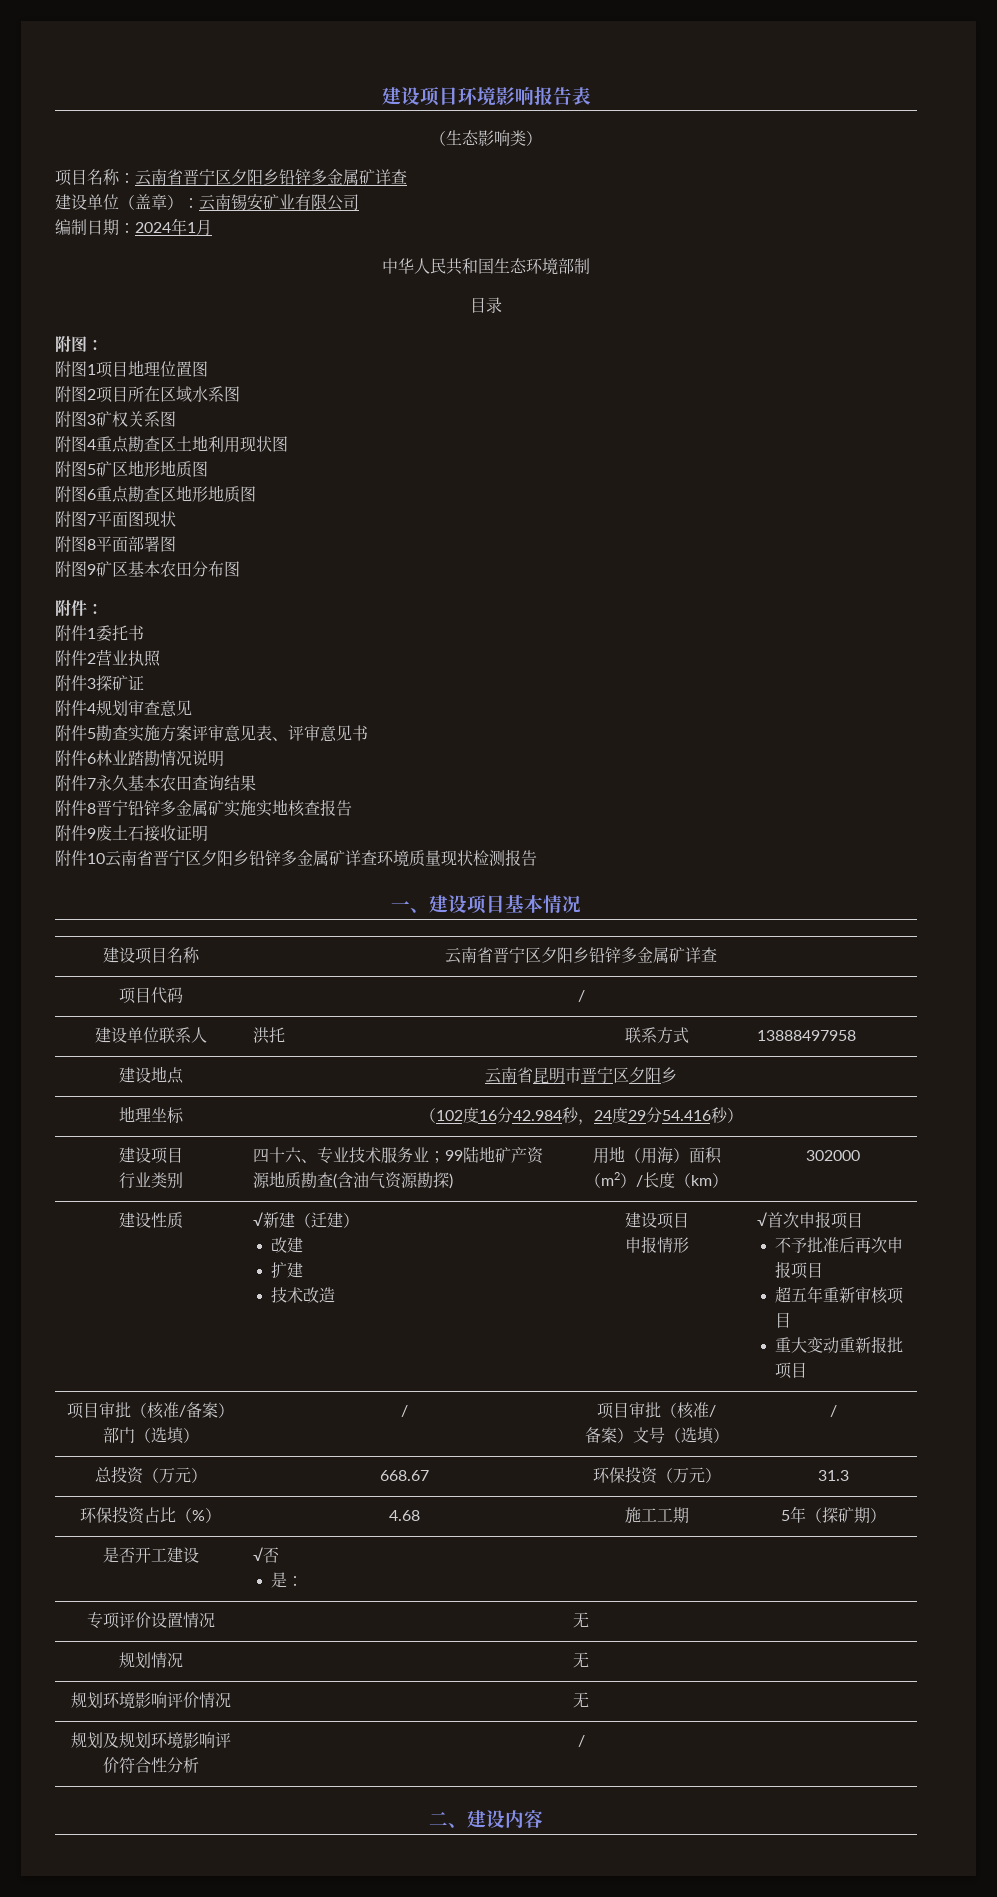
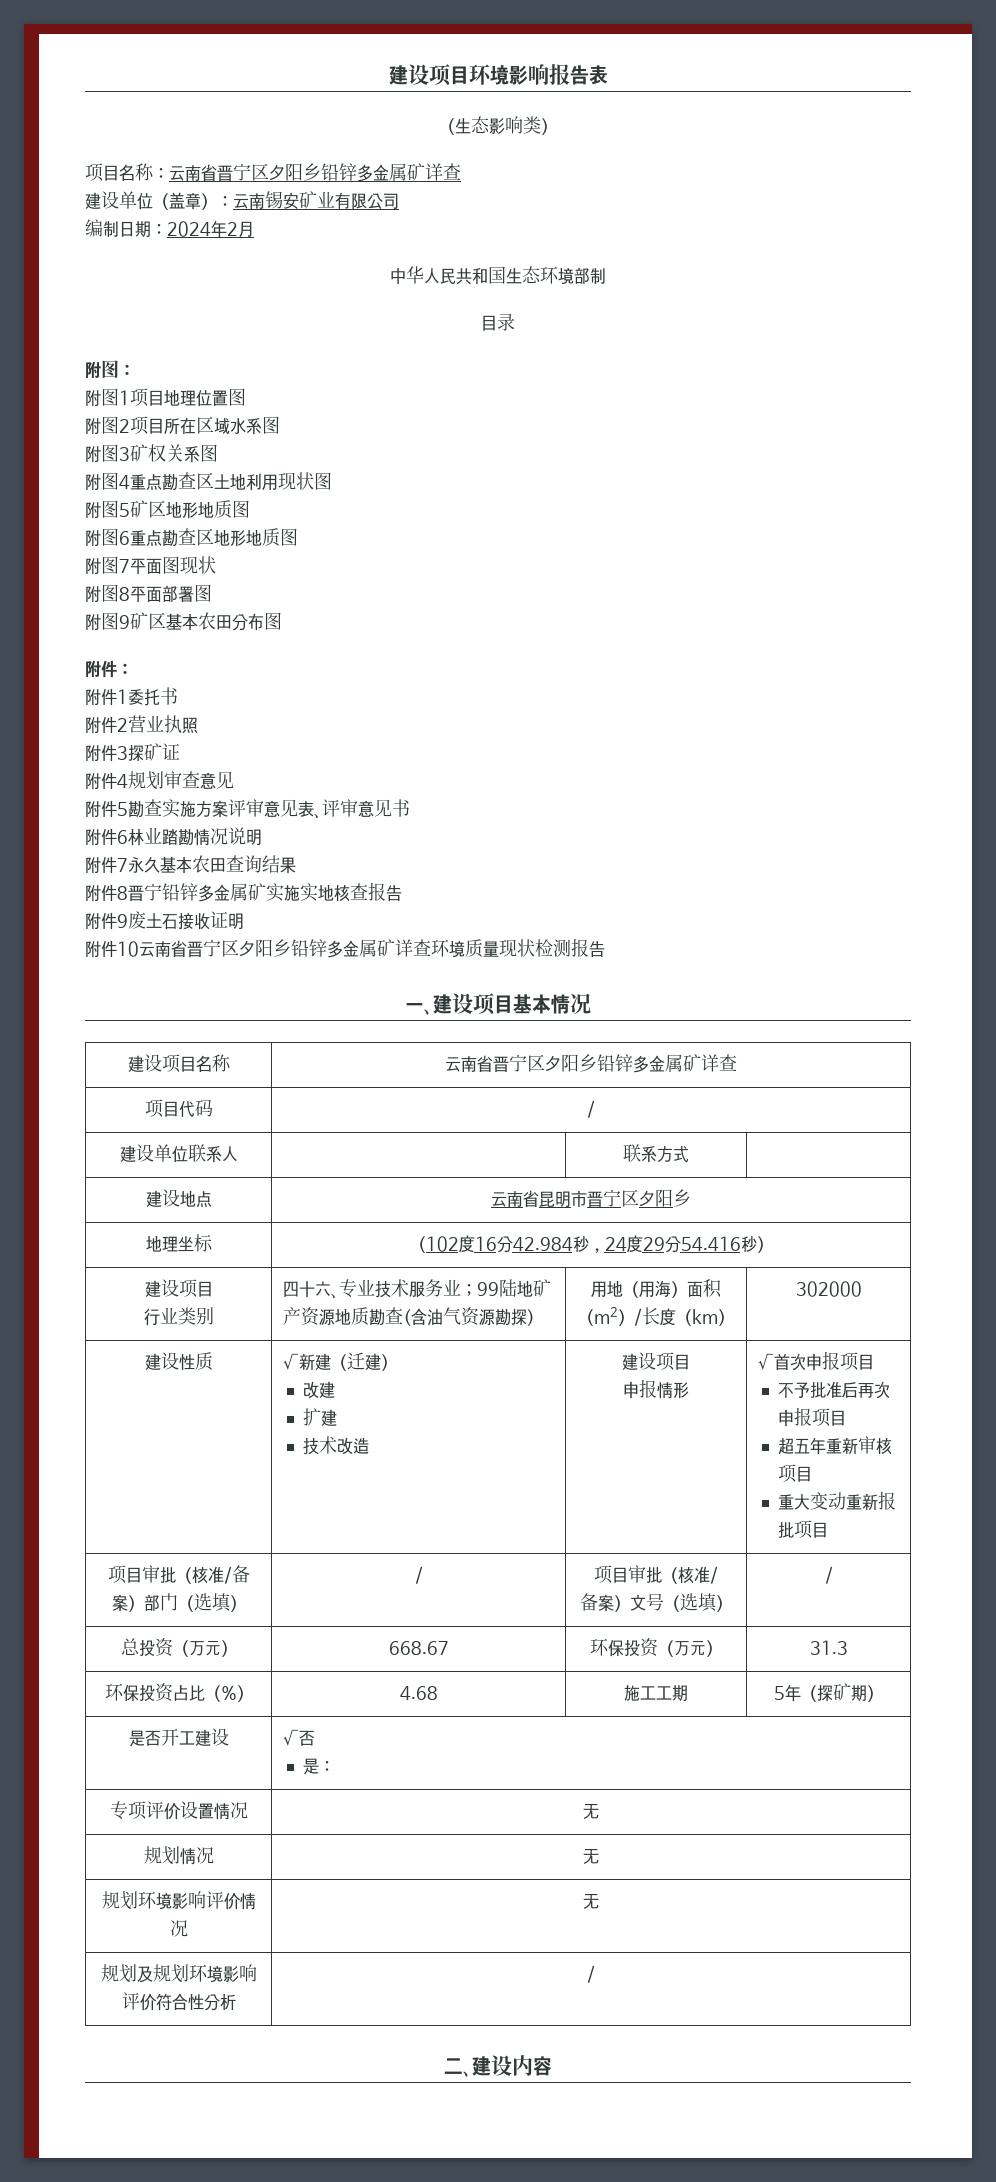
[187,222,196,233] 1 -> [227,222,238,236] 2
[253,1027,286,1044] 洪托 -> (238, 1154) none
[757,1030,857,1041] 13888497958 -> (689, 1154) none

